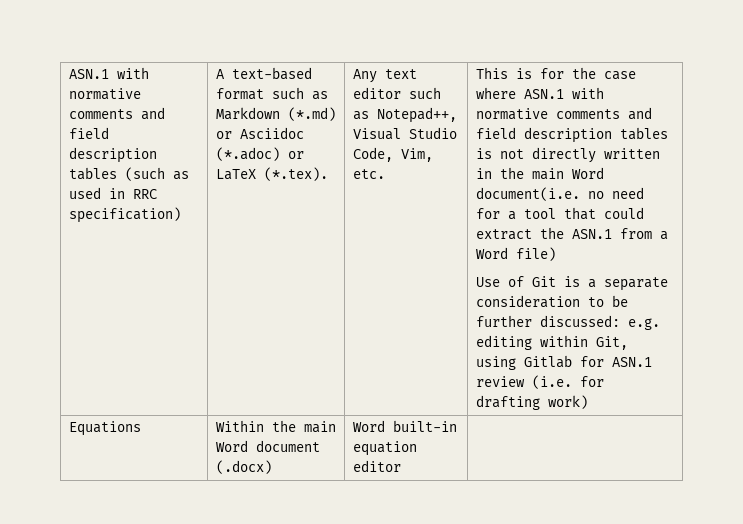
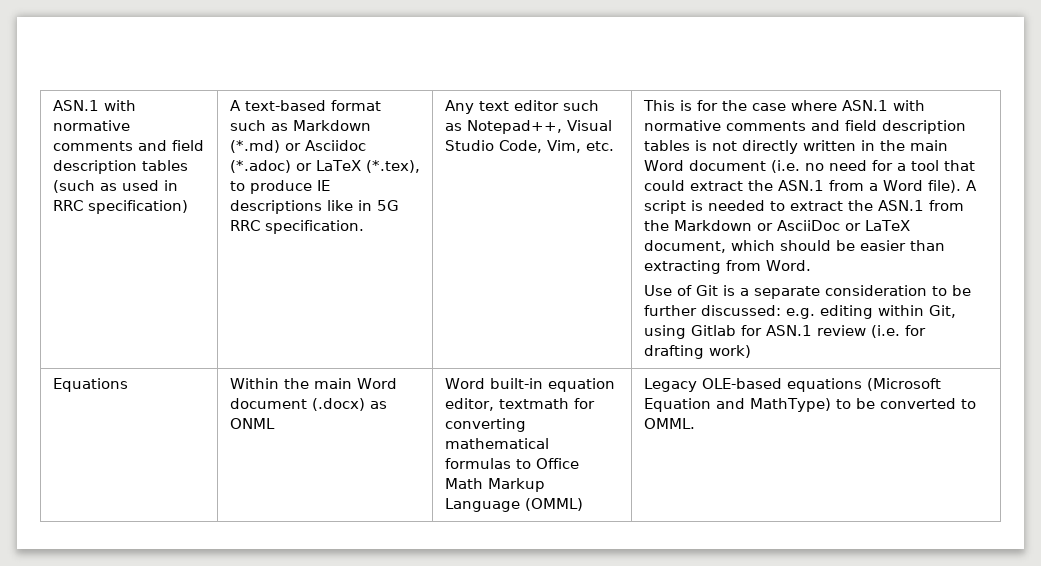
[263,167,328,181] (*.tex). -> [365,160,420,173] [229,180,330,194] [229,200,399,214] [229,220,364,234] (*.tex), to produce IE descriptions like in 5G RRC specification.
[475,187,580,201] document(i.e. -> [688,160,800,173] document (i.e.
[515,247,556,261] file) -> [927,180,977,193] [643,200,964,214] [643,220,910,231] [643,240,945,253] [643,260,811,274] file). A script is needed to extract the ASN.1 from the Markdown or AsciiDoc or LaTeX document, which should be easier than extracting from Word.
(272, 467) none -> [369,401,387,409] [229,418,275,429] as ONML
[352,460,401,472] editor | -> [444,398,595,411] [444,418,526,432] [444,438,549,449] [444,458,579,469] [444,478,545,492] [444,498,583,512] [643,378,941,392] [643,398,976,412] [643,418,695,429] editor, textmath for converting mathematical formulas to Office Math Markup Language (OMML) | Legacy OLE-based equations (Microsoft Equation and MathType) to be converted to OMML.

